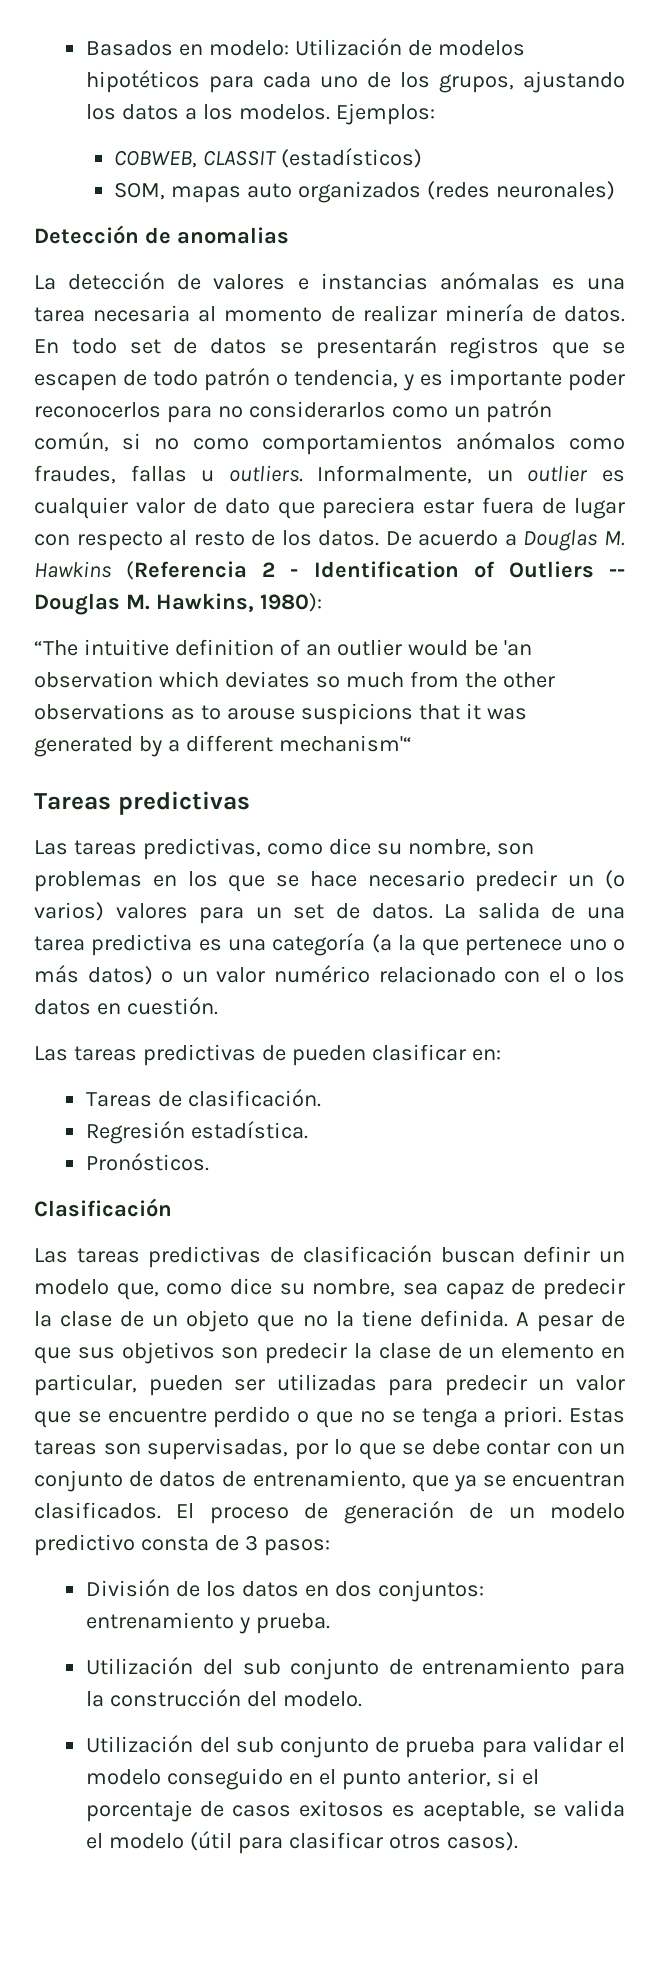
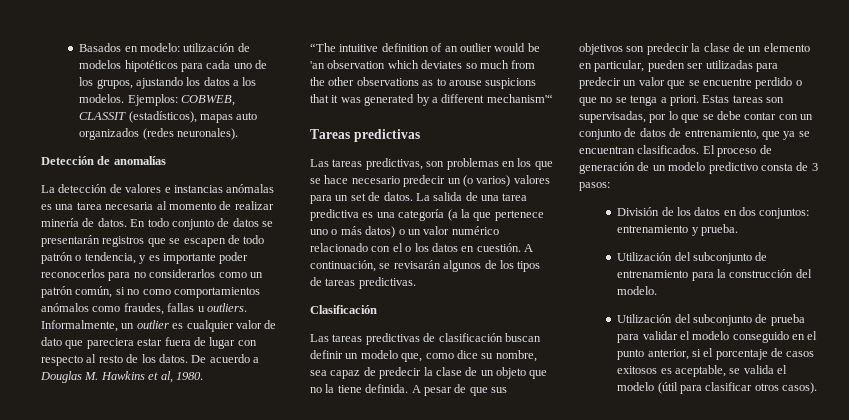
[295,38,403,56] Utilización -> [183,43,236,52] utilización
(435, 114) // -> (178, 100) none
[281,148,423,168] [114,182,166,200] (estadísticos) // SOM, -> [128,111,197,123] (estadísticos),
[496,181,616,200] neuronales) -> [176,128,238,140] neuronales).
[176,227,289,244] anomalias -> [113,156,166,165] anomalías
[129,339,161,354] set -> [171,219,214,230] conjunto
[126,561,625,580] [34,593,322,615] (Referencia 2 - Identification of Outliers -- Douglas M. Hawkins, 1980): -> [148,371,203,383] et al, 1980.
[266,838,491,857] como dice su nombre, -> (423, 164) none
[34,1044,501,1066] [86,1089,322,1107] [86,1121,309,1144] [86,1153,210,1171] // Las tareas predictivas de pueden clasificar en: // Tareas de clasificación. // Regresión estadística. // Pronósticos. -> [524,244,533,252] [310,260,541,272] [310,277,416,289] A continuación, se revisarán algunos de los tipos de tareas predictivas.
[242,1658,380,1680] sub conjunto -> [692,252,752,264] subconjunto
[235,1736,369,1758] sub conjunto -> [692,314,752,326] subconjunto

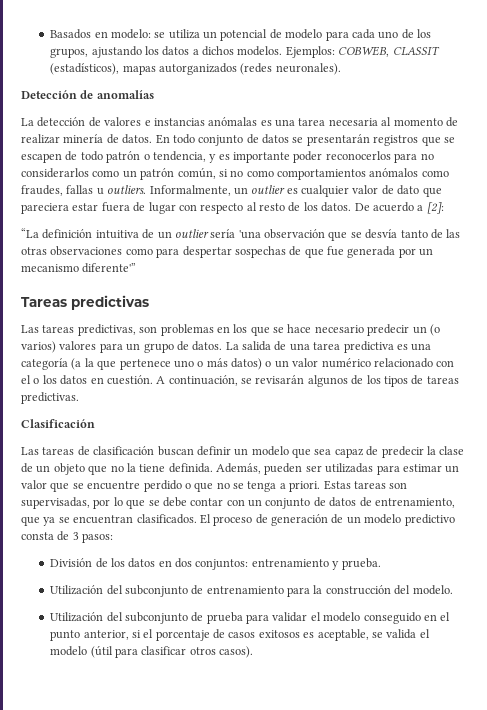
[183,43,250,52] [79,60,178,72] utilización de modelos hipotéticos -> [154,29,323,41] se utiliza un potencial de modelo
[242,77,257,86] los -> [202,46,235,56] dichos
[236,112,258,120] [79,128,140,140] auto organizados -> [158,63,237,75] autorganizados
[40,371,203,383] [310,43,540,52] [310,60,536,69] [310,77,537,89] [310,94,553,106] Douglas M. Hawkins et al, 1980. // “The intuitive definition of an outlier would be 'an observation which deviates so much from the other observations as to arouse suspicions that it was generated by a different mechanism'“ -> [426,202,444,214] [21,228,461,241] [21,246,434,258] [21,263,137,273] [2]: // “La definición intuitiva de un outlier sería 'una observación que se desvía tanto de las otras observaciones como para despertar sospechas de que fue generada por un mecanismo diferente'”
[350,193,366,201] set -> [143,343,174,353] grupo
[365,333,420,345] predictivas -> (75, 451) none
[401,350,537,362] que, como dice su nombre, -> [292,448,311,458] que
[411,384,507,396] [579,43,810,55] [579,60,645,72] A pesar de que sus objetivos son predecir la clase de un elemento en particular, -> [216,463,261,474] Además,
[579,77,621,89] predecir -> [402,464,442,472] estimar

